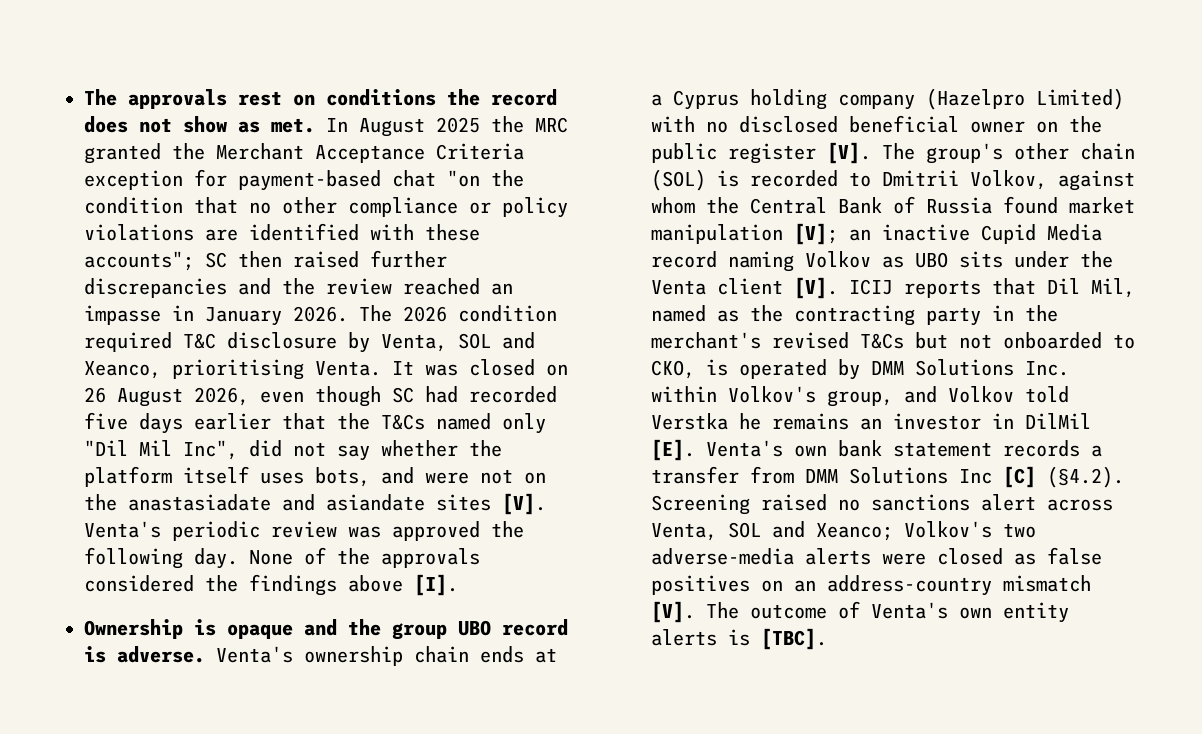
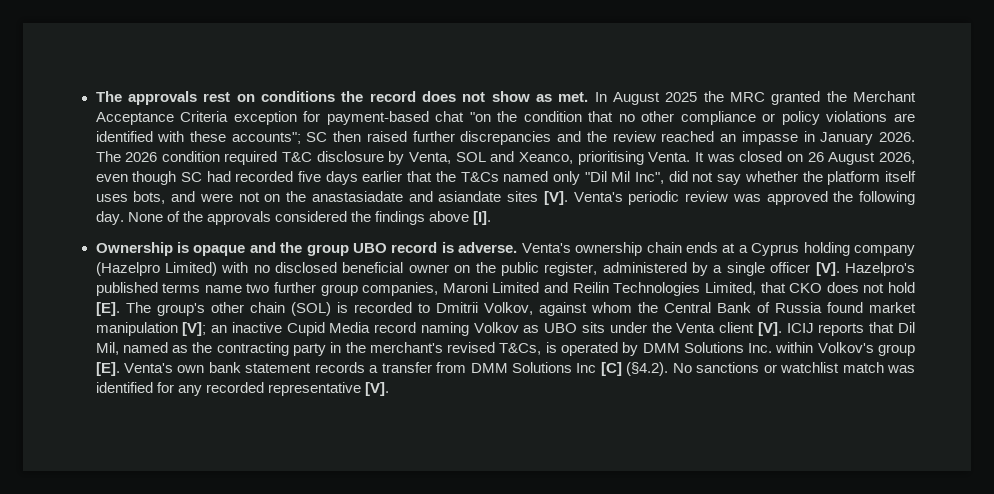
[728,142,871,164] register [V]. -> [544,262,915,276] [95,282,916,296] [95,302,120,316] register, administered by a single officer [V]. Hazelpro's published terms name two further group companies, Maroni Limited and Reilin Technologies Limited, that CKO does not hold [E].
[860,332,1135,349] [651,360,695,379] T&Cs but not onboarded to CKO, -> [499,343,542,355] T&Cs,
[827,386,1069,407] [651,413,1091,430] group, and Volkov told Verstka he remains an investor in DilMil -> [877,344,915,356] group
[651,494,1113,515] [651,521,1036,541] [651,547,1102,565] [651,575,1091,596] [651,601,1069,623] [651,628,827,650] Screening raised no sanctions alert across Venta, SOL and Xeanco; Volkov's two adverse-media alerts were closed as false positives on an address-country mismatch [V]. The outcome of Venta's own entity alerts is [TBC]. -> [672,362,915,373] [95,382,389,396] No sanctions or watchlist match was identified for any recorded representative [V].

